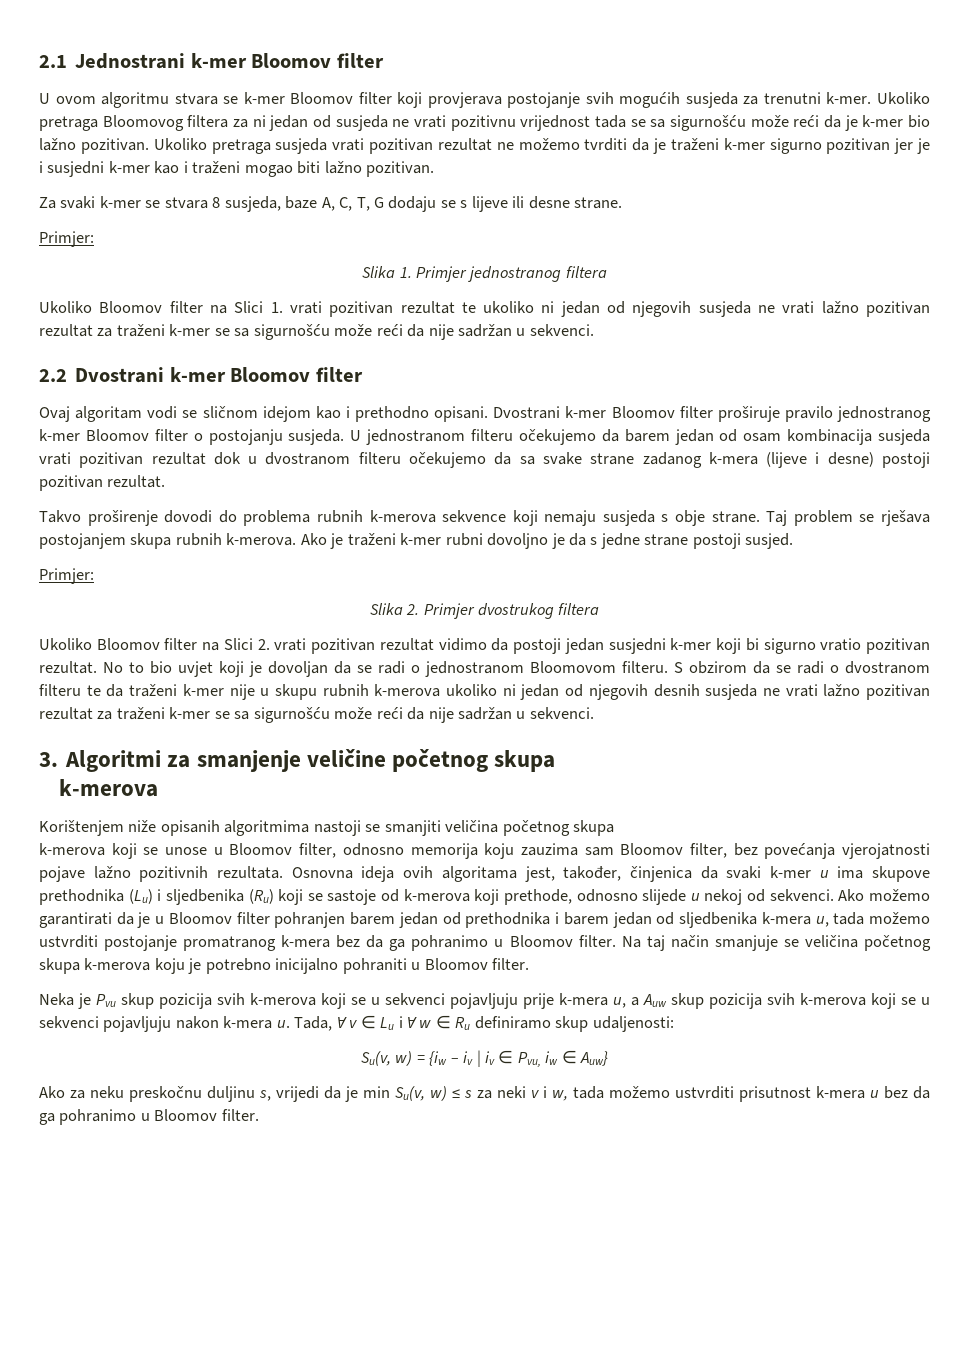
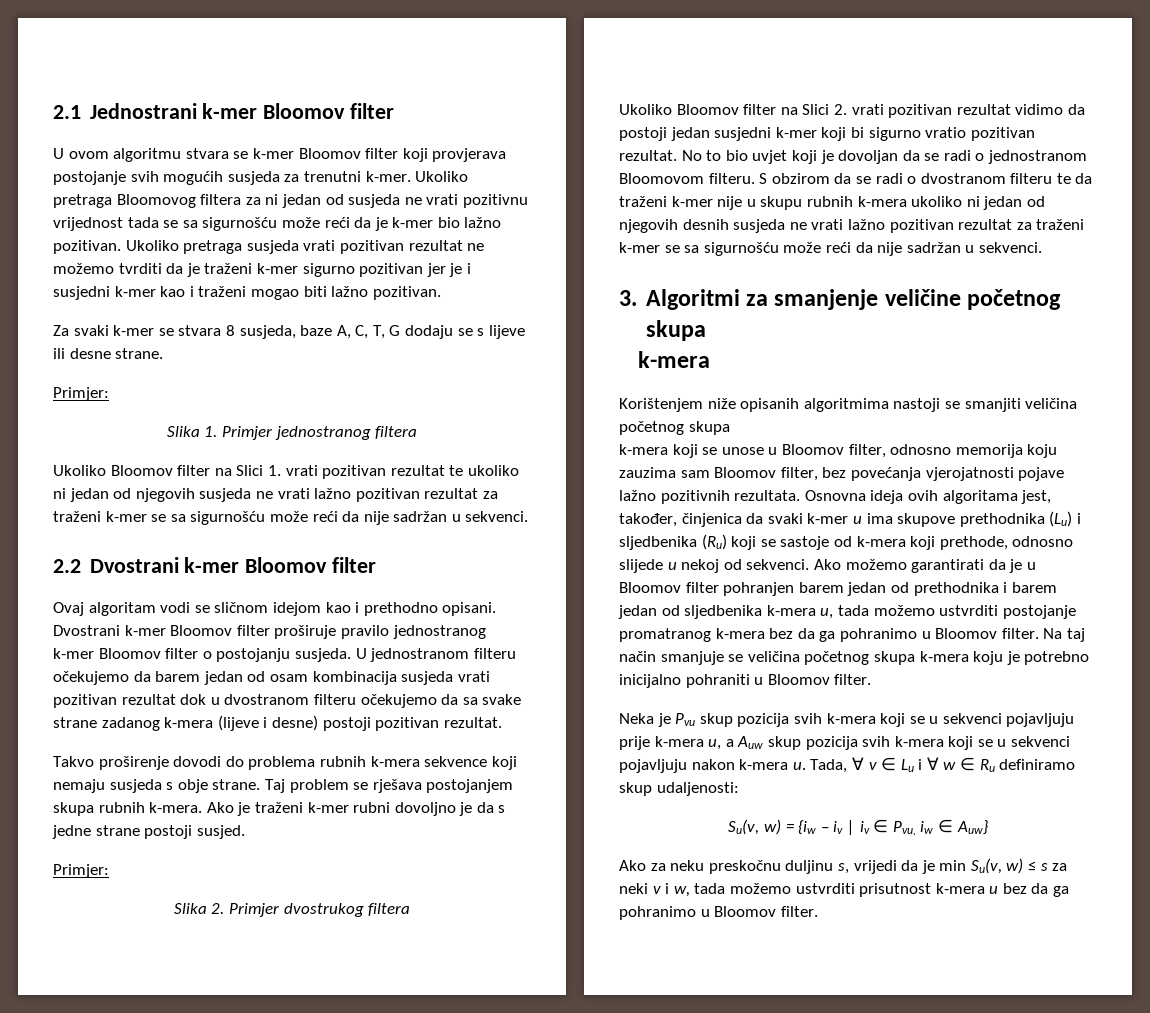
[369,510,436,523] k-merova -> [370,756,420,767] k-mera
[226,533,297,546] k-merova. -> [149,802,203,813] k-mera.
[374,684,441,697] k-merova -> [857,196,907,207] k-mera
[59,779,159,797] k-merova -> [637,351,710,368] k-mera
[39,843,105,856] k-merova -> [619,444,668,455] k-mera
[403,889,470,902] k-merova -> [856,536,906,547] k-mera
[84,958,151,971] k-merova -> [919,651,969,662] k-mera
[250,993,316,1006] k-merova -> [826,713,876,724] k-mera
[800,993,866,1006] k-merova -> [894,736,944,747] k-mera

